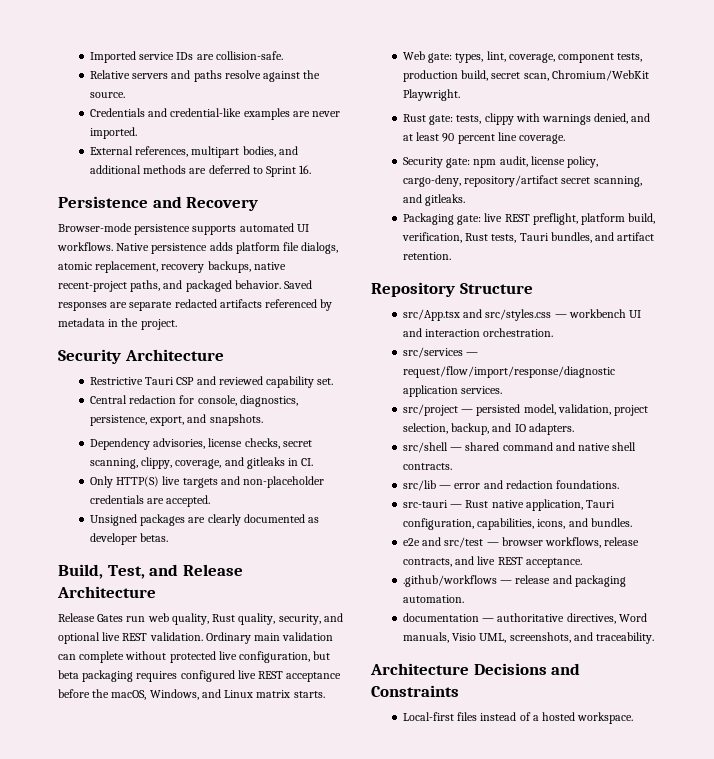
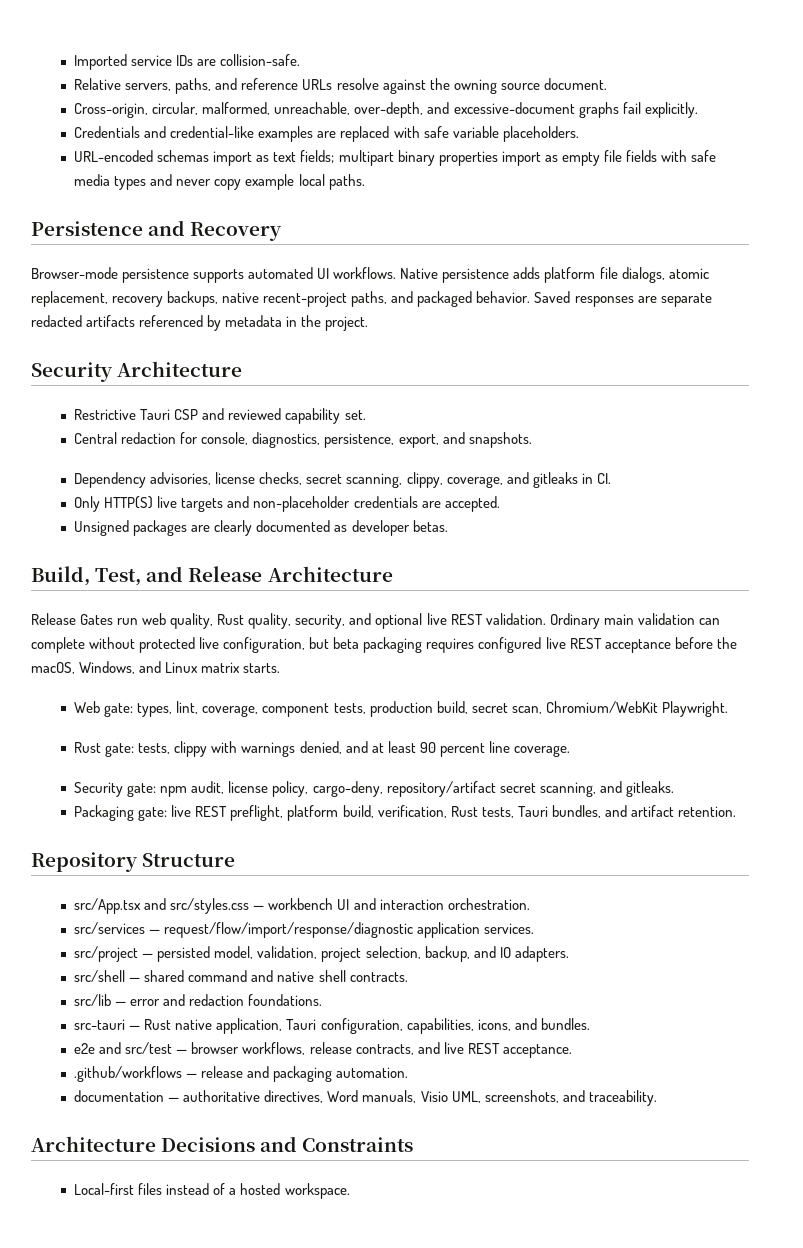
[132,70,321,82] [89,92,125,98] servers and paths resolve against the source. -> [125,78,607,94] [74,102,698,118] servers, paths, and reference URLs resolve against the owning source document. // Cross-origin, circular, malformed, unreachable, over-depth, and excessive-document graphs fail explicitly.
[311,111,340,117] [89,127,137,139] [89,146,298,158] [89,165,312,177] never imported. // External references, multipart bodies, and additional methods are deferred to Sprint 16. -> [340,126,579,142] [74,150,716,166] [74,174,365,190] replaced with safe variable placeholders. // URL-encoded schemas import as text fields; multipart binary properties import as empty file fields with safe media types and never copy example local paths.

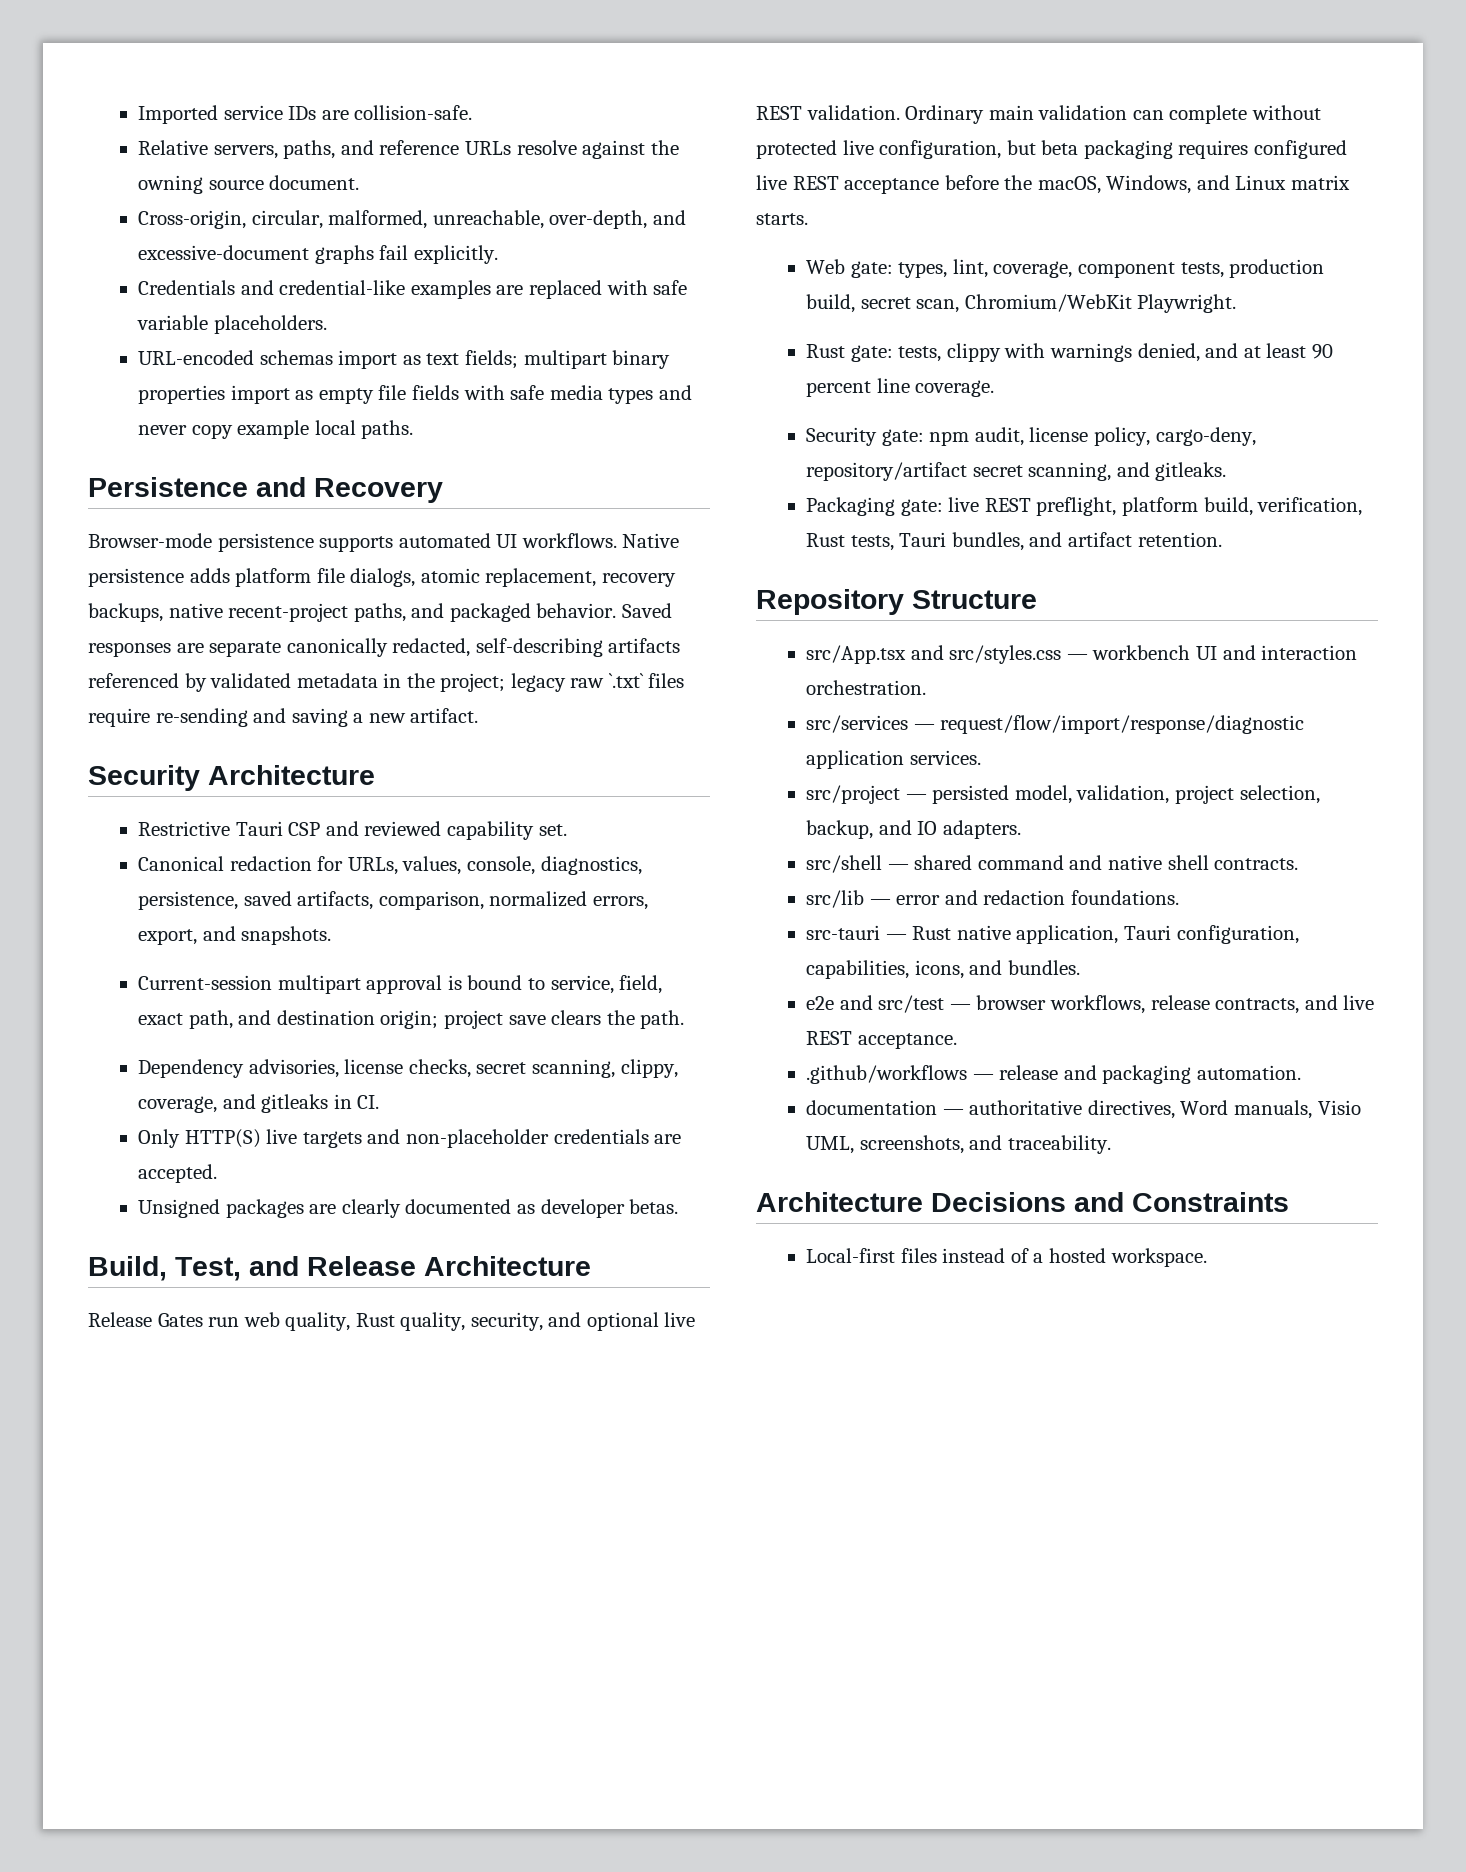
[31,315,82,327] redacted -> [286,638,603,657] canonically redacted, self-describing
(222, 323) none -> [210,673,292,688] validated
[325,316,369,331] project. -> [440,673,685,692] [88,708,479,727] project; legacy raw `.txt` files require re-sending and saving a new artifact.
[74,432,118,444] Central -> [138,856,225,871] Canonical
(199, 438) none -> [347,856,462,875] URLs, values,
[398,432,532,448] export, and snapshots. -> [243,891,648,910] [138,926,332,945] [138,975,663,994] [138,1010,685,1029] saved artifacts, comparison, normalized errors, export, and snapshots. // Current-session multipart approval is bound to service, field, exact path, and destination origin; project save clears the path.

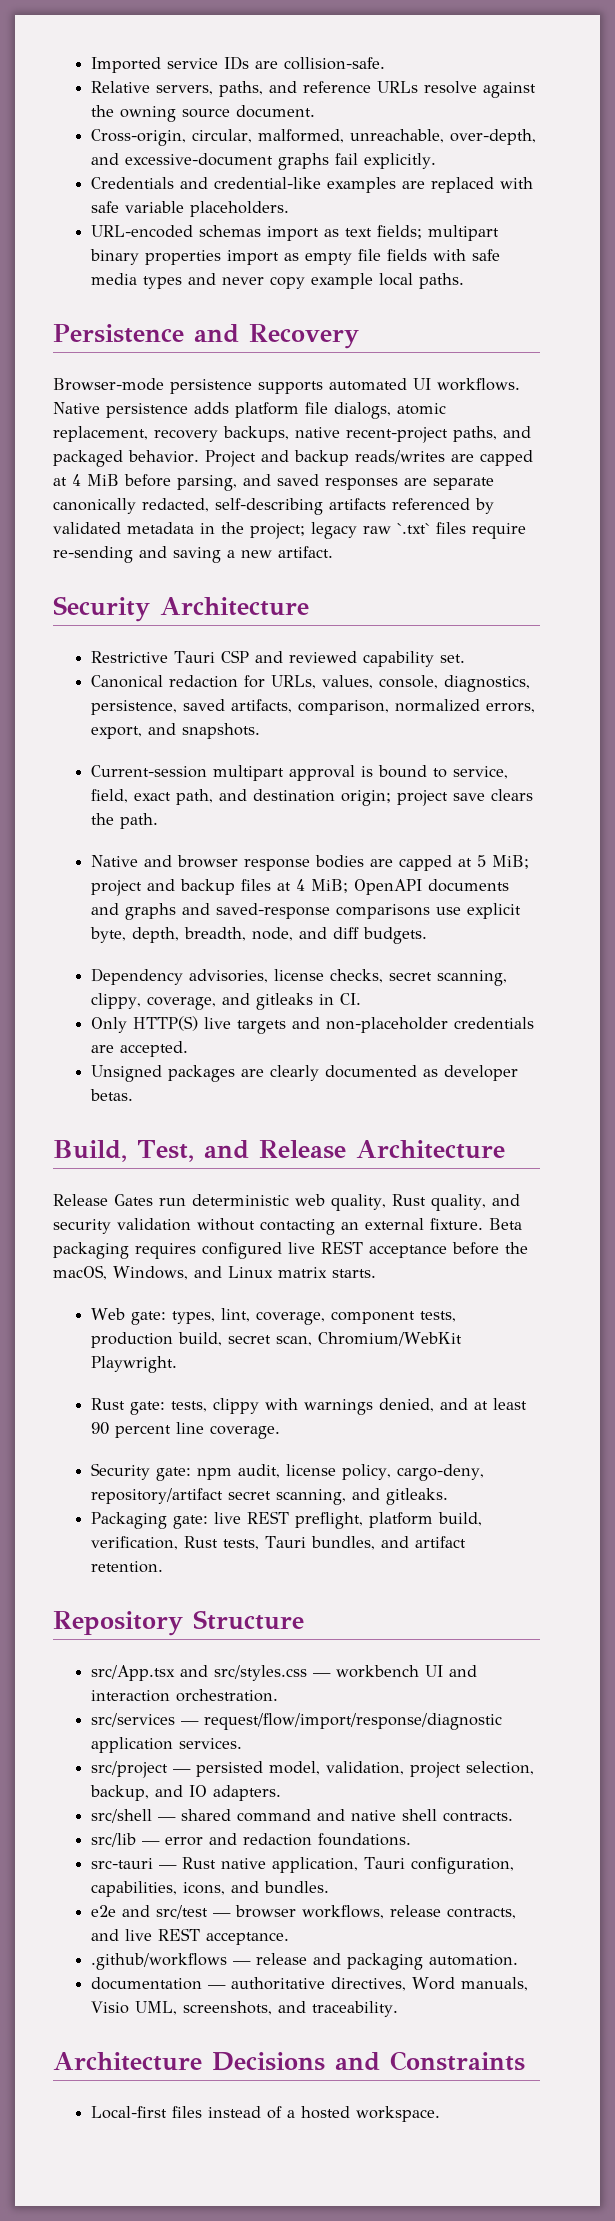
[621,603,672,618] Saved -> [204,450,533,467] [53,474,319,491] Project and backup reads/writes are capped at 4 MiB before parsing, and saved
(685, 1019) none -> [90,855,529,871] [90,879,509,896] [90,903,521,920] [89,927,427,944] // Native and browser response bodies are capped at 5 MiB; project and backup files at 4 MiB; OpenAPI documents and graphs and saved-response comparisons use explicit byte, depth, breadth, node, and diff budgets.
(240, 1322) none -> [192,1194,289,1206] deterministic
[470,1312,696,1331] [756,105,1321,124] [756,140,1079,159] security, and optional live REST validation. Ordinary main validation can complete without protected live configuration, but beta -> [491,1194,520,1206] [53,1218,522,1235] and security validation without contacting an external fixture. Beta

